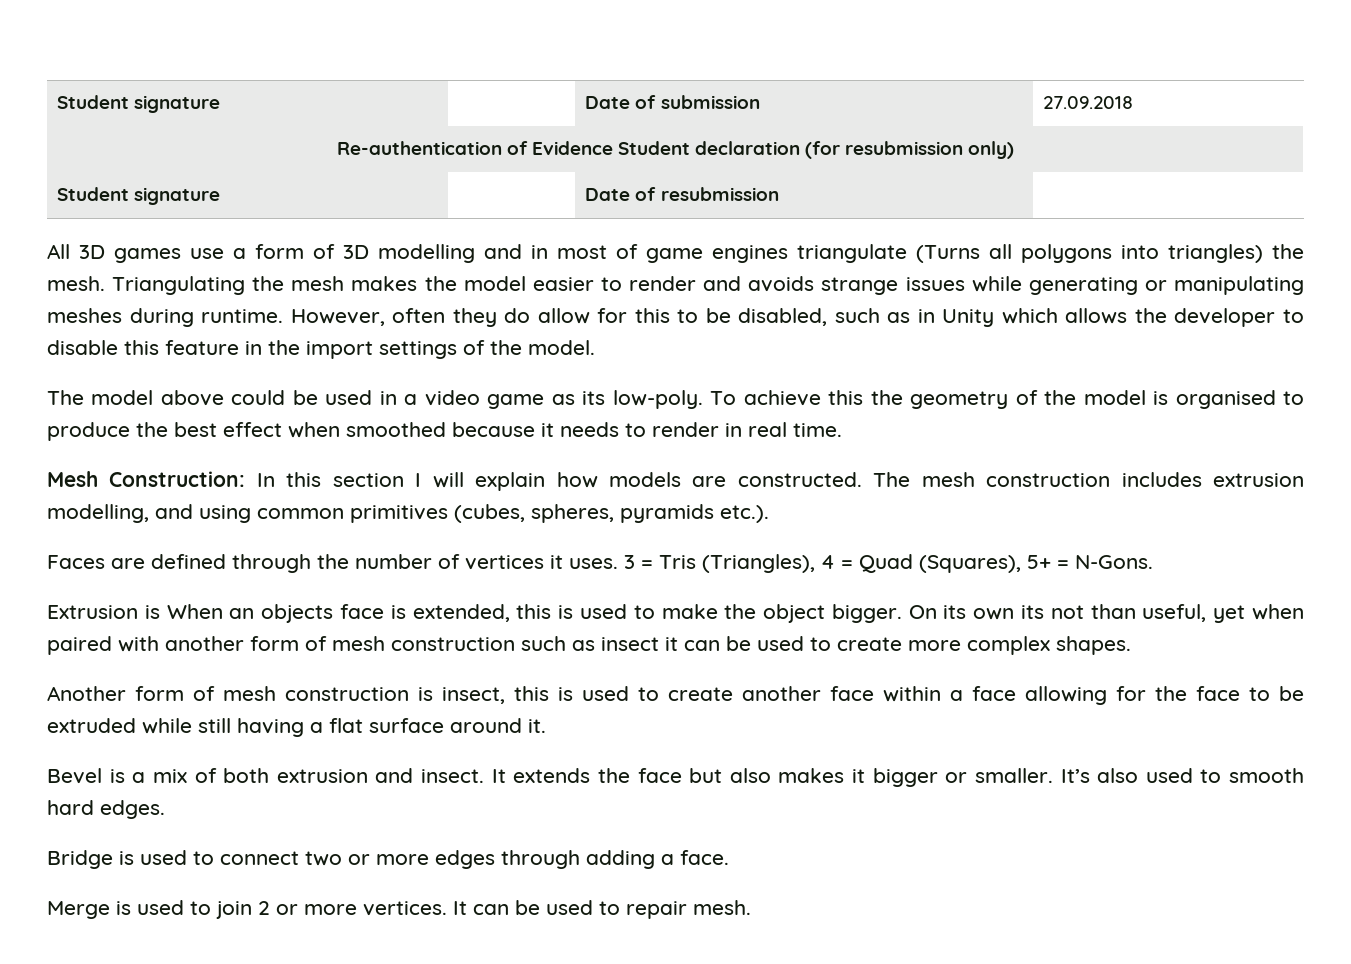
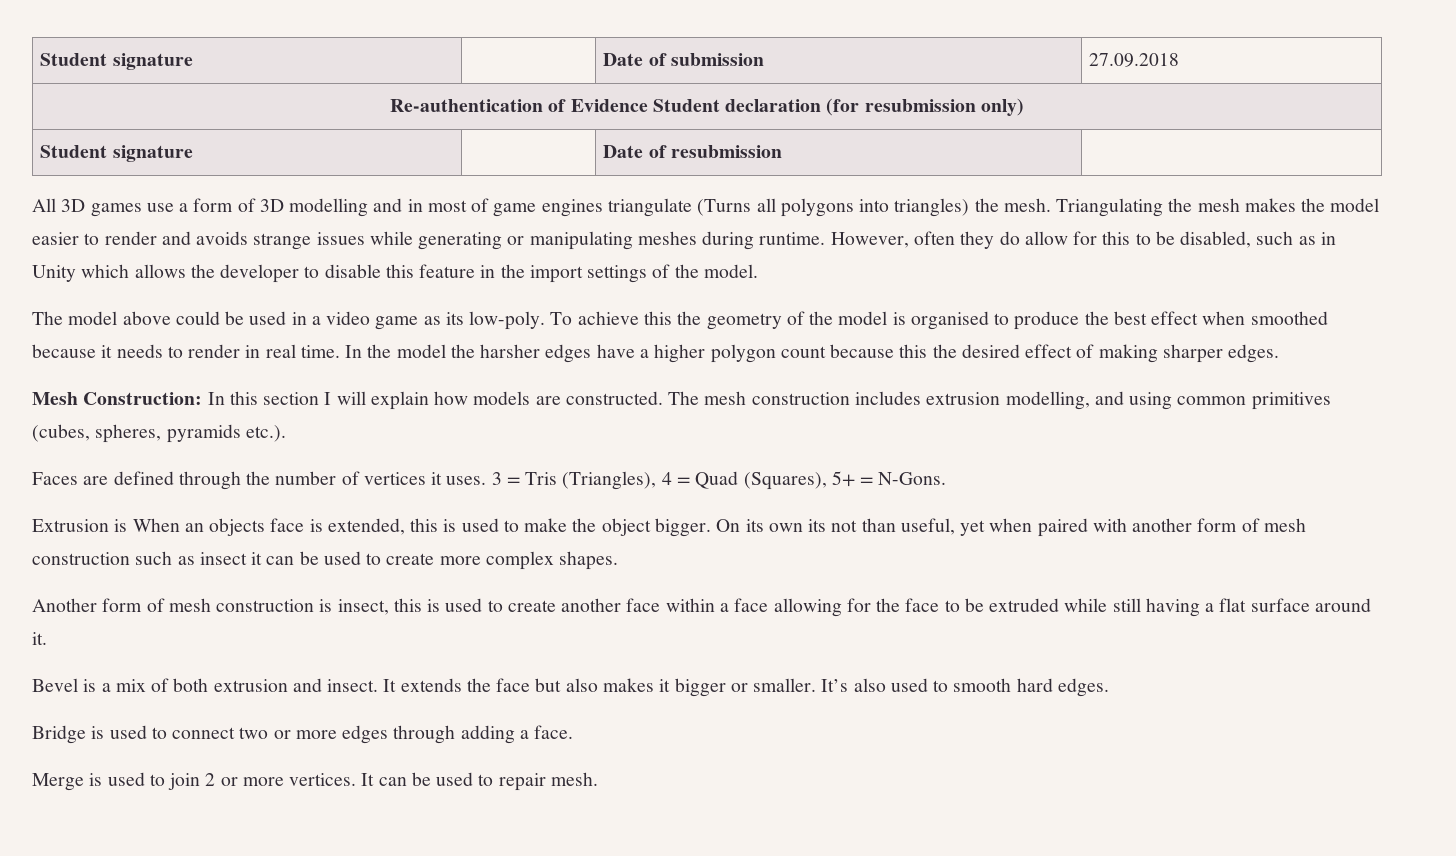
(842, 430) none -> [345,344,1280,363] In the model the harsher edges have a higher polygon count because this the desired effect of making sharper edges.

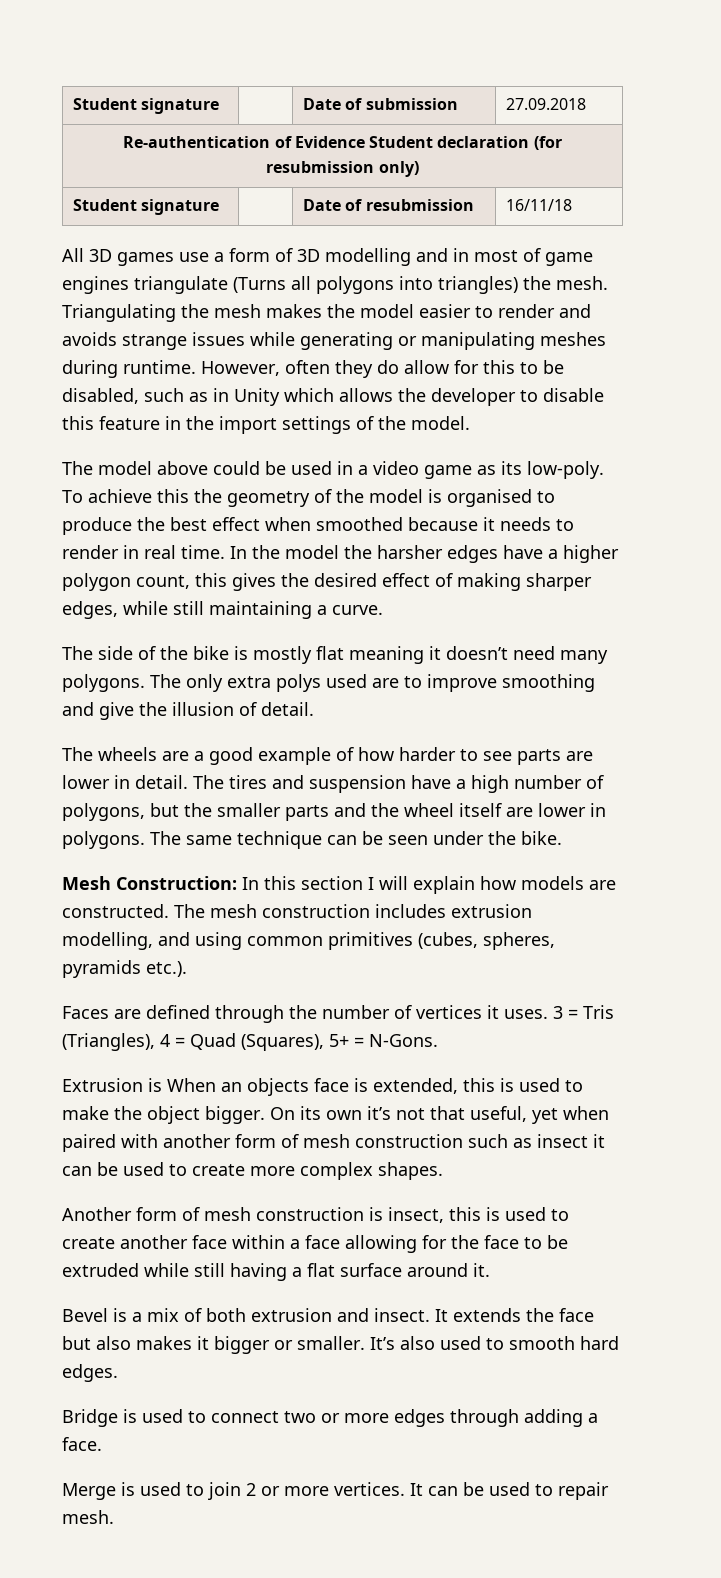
(782, 151) none -> [506,199,573,211] 16/11/18
[780,344,928,358] count because this -> [136,573,276,591] count, this gives
[1228,344,1280,363] edges. -> [62,601,383,619] [62,646,608,664] [62,674,595,692] [62,702,314,720] [62,747,593,765] [62,775,604,793] [62,803,606,821] [62,831,562,849] edges, while still maintaining a curve. // The side of the bike is mostly flat meaning it doesn’t need many polygons. The only extra polys used are to improve smoothing and give the illusion of detail. // The wheels are a good example of how harder to see parts are lower in detail. The tires and suspension have a high number of polygons, but the smaller parts and the wheel itself are lower in polygons. The same technique can be seen under the bike.
[808,518,896,532] its not than -> [367,1106,465,1120] it’s not that

